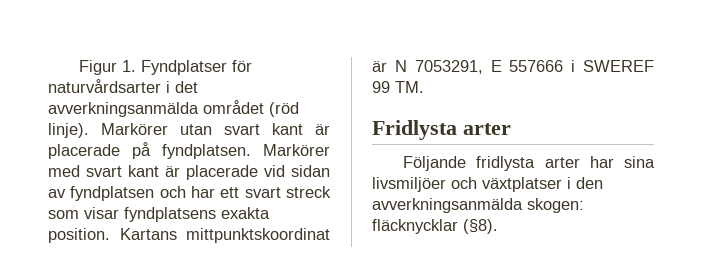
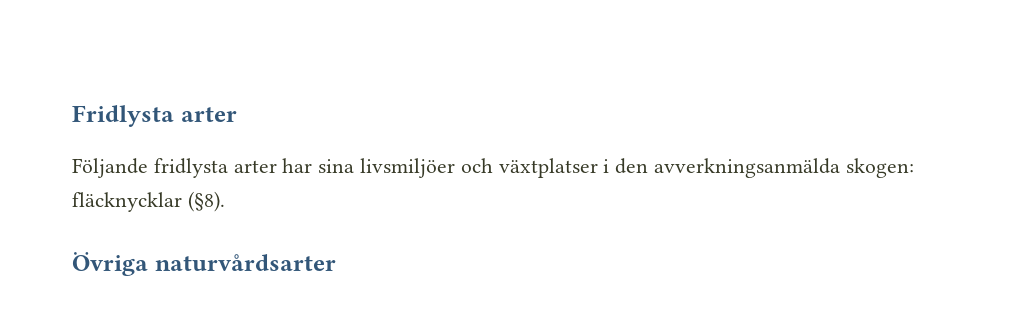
[79,60,253,75] [48,79,198,93] [48,100,299,117] [48,123,330,138] [48,142,330,159] [48,165,330,180] [48,186,331,201] [48,207,270,222] [48,228,330,243] [372,60,654,74] [372,81,424,93] Figur 1. Fyndplatser för naturvårdsarter i det avverkningsanmälda området (röd linje). Markörer utan svart kant är placerade på fyndplatsen. Markörer med svart kant är placerade vid sidan av fyndplatsen och har ett svart streck som visar fyndplatsens exakta position. Kartans mittpunktskoordinat är N 7053291, E 557666 i SWEREF 99 TM. // -> (72, 116) none
(498, 226) none -> [72,252,336,276] // Övriga naturvårdsarter

